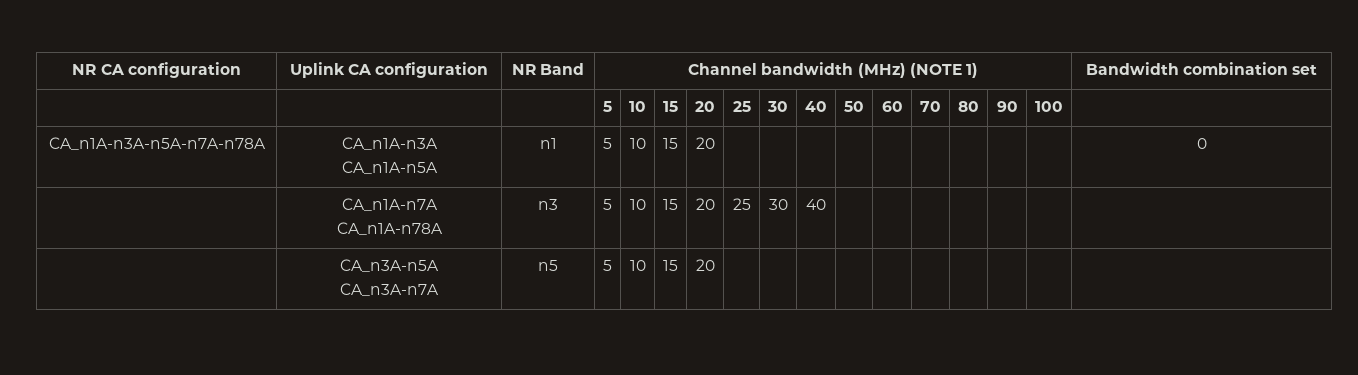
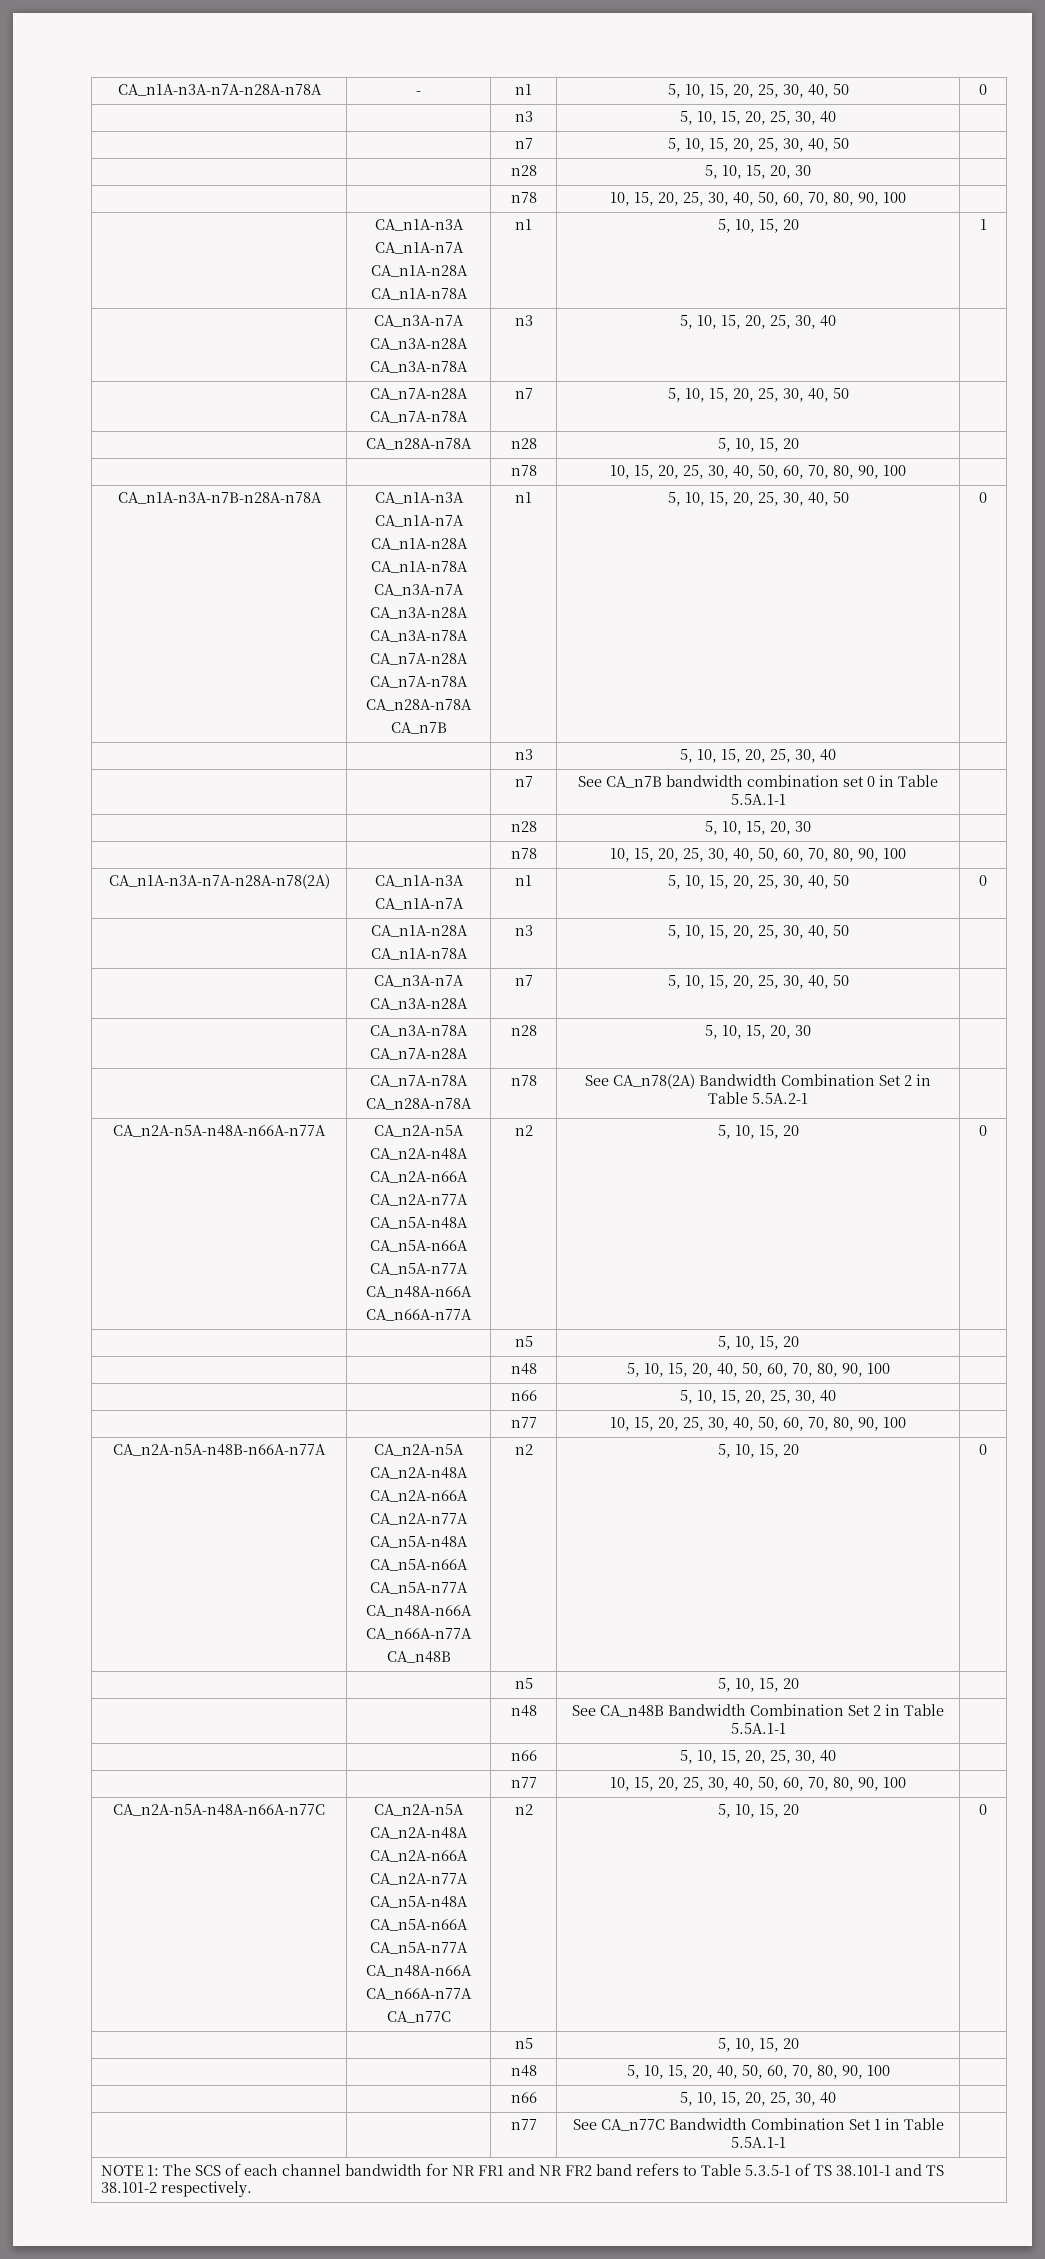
[72,62,241,78] [289,62,489,78] [511,63,585,75] [688,62,978,78] [1085,62,1318,75] [603,101,612,112] [629,101,646,112] [663,101,678,112] [695,101,715,112] [732,101,751,112] [767,101,788,112] [805,101,827,112] [844,101,864,112] [881,101,903,112] [920,101,941,112] [958,101,979,112] [996,101,1018,112] [1035,101,1063,112] [48,137,266,150] [341,137,438,150] [341,161,438,174] [539,138,557,149] [603,138,612,149] [629,138,646,149] [663,138,678,149] [695,137,715,149] [1196,138,1207,149] [341,198,438,211] [336,222,443,235] [538,199,558,210] [603,199,612,210] [629,199,646,210] [663,199,678,210] [695,198,715,210] [732,198,751,210] [768,199,788,210] [806,199,826,210] [340,259,439,272] [340,283,439,296] [538,260,558,271] [603,260,612,271] [629,260,646,271] [663,260,678,271] [695,259,715,271] NR CA configuration | Uplink CA configuration | NR Band | Channel bandwidth (MHz) (NOTE 1) | Bandwidth combination set // | | | 5 | 10 | 15 | 20 | 25 | 30 | 40 | 50 | 60 | 70 | 80 | 90 | 100 | // CA_n1A-n3A-n5A-n7A-n78A | CA_n1A-n3A // CA_n1A-n5A | n1 | 5 | 10 | 15 | 20 | | | | | | | | | | 0 // | CA_n1A-n7A // CA_n1A-n78A | n3 | 5 | 10 | 15 | 20 | 25 | 30 | 40 | | | | | | | // | CA_n3A-n5A // CA_n3A-n7A | n5 | 5 | 10 | 15 | 20 | | | | | | | | | | -> [117,84,322,96] [416,91,421,95] [515,84,532,95] [667,84,849,98] [979,84,987,95] [514,111,533,122] [680,111,836,125] [514,138,533,149] [667,138,849,152] [510,165,537,176] [705,165,811,179] [510,192,537,203] [610,192,906,206] [374,219,464,231] [374,242,464,254] [370,265,468,277] [370,288,468,300] [515,219,532,230] [717,219,799,233] [979,219,987,230] [374,315,464,327] [370,338,468,350] [370,361,468,373] [514,315,533,326] [680,315,836,329] [370,388,468,400] [370,411,468,423] [514,388,533,399] [667,388,849,402] [366,438,472,450] [510,438,537,449] [717,438,799,452] [510,465,537,476] [610,465,906,479] [117,492,322,504] [374,492,464,504] [374,515,464,527] [370,538,468,550] [370,561,468,573] [374,584,464,596] [370,607,468,619] [370,630,468,642] [370,653,468,665] [370,676,468,688] [366,699,472,711] [390,722,447,734] [515,492,532,503] [667,492,849,506] [979,492,987,503] [514,749,533,760] [680,749,836,763] [514,776,533,787] [578,775,938,788] [730,794,786,805] [510,821,537,832] [705,821,811,835] [510,848,537,859] [610,848,906,862] [108,874,330,889] [374,875,464,887] [374,898,464,910] [515,875,532,886] [667,875,849,889] [979,875,987,886] [370,925,468,937] [370,948,468,960] [514,925,533,936] [667,925,849,939] [374,975,464,987] [370,998,468,1010] [514,975,533,986] [667,975,849,989] [370,1025,468,1037] [370,1048,468,1060] [510,1025,537,1036] [705,1025,811,1039] [370,1075,468,1087] [366,1098,472,1110] [510,1075,537,1086] [585,1074,931,1089] [708,1092,808,1104] [113,1125,326,1137] [374,1125,464,1137] [370,1148,468,1160] [370,1171,468,1183] [370,1194,468,1206] [370,1217,468,1229] [370,1240,468,1252] [370,1263,468,1275] [366,1286,472,1298] [366,1309,472,1321] [514,1125,533,1136] [717,1125,799,1139] [979,1125,987,1136] [514,1336,533,1347] [717,1336,799,1350] [510,1363,537,1375] [626,1363,890,1377] [510,1390,537,1401] [680,1390,836,1404] [510,1417,537,1428] [610,1417,906,1431] [113,1444,326,1456] [374,1444,464,1456] [370,1467,468,1479] [370,1490,468,1502] [370,1513,468,1525] [370,1536,468,1548] [370,1559,468,1571] [370,1582,468,1594] [366,1605,472,1617] [366,1628,472,1640] [386,1651,451,1663] [514,1444,533,1455] [717,1444,799,1458] [979,1444,987,1455] [514,1678,533,1689] [717,1678,799,1692] [510,1705,537,1717] [572,1704,944,1717] [730,1723,786,1734] [510,1750,537,1761] [680,1750,836,1764] [510,1777,537,1788] [610,1777,906,1791] [113,1804,325,1816] [374,1804,464,1816] [370,1827,468,1839] [370,1850,468,1862] [370,1873,468,1885] [370,1896,468,1908] [370,1919,468,1931] [370,1942,468,1954] [366,1965,472,1977] [366,1988,472,2000] [386,2011,451,2023] [514,1804,533,1815] [717,1804,799,1818] [979,1804,987,1815] [514,2038,533,2049] [717,2038,799,2052] [510,2065,537,2077] [626,2065,890,2079] [510,2092,537,2103] [680,2092,836,2106] [510,2119,537,2130] [572,2118,944,2131] [730,2137,786,2148] [101,2163,945,2176] [101,2181,253,2197] CA_n1A-n3A-n7A-n28A-n78A | - | n1 | 5, 10, 15, 20, 25, 30, 40, 50 | 0 // | | n3 | 5, 10, 15, 20, 25, 30, 40 | // | | n7 | 5, 10, 15, 20, 25, 30, 40, 50 | // | | n28 | 5, 10, 15, 20, 30 | // | | n78 | 10, 15, 20, 25, 30, 40, 50, 60, 70, 80, 90, 100 | // | CA_n1A-n3A // CA_n1A-n7A // CA_n1A-n28A // CA_n1A-n78A | n1 | 5, 10, 15, 20 | 1 // | CA_n3A-n7A // CA_n3A-n28A // CA_n3A-n78A | n3 | 5, 10, 15, 20, 25, 30, 40 | // | CA_n7A-n28A // CA_n7A-n78A | n7 | 5, 10, 15, 20, 25, 30, 40, 50 | // | CA_n28A-n78A | n28 | 5, 10, 15, 20 | // | | n78 | 10, 15, 20, 25, 30, 40, 50, 60, 70, 80, 90, 100 | // CA_n1A-n3A-n7B-n28A-n78A | CA_n1A-n3A // CA_n1A-n7A // CA_n1A-n28A // CA_n1A-n78A // CA_n3A-n7A // CA_n3A-n28A // CA_n3A-n78A // CA_n7A-n28A // CA_n7A-n78A // CA_n28A-n78A // CA_n7B | n1 | 5, 10, 15, 20, 25, 30, 40, 50 | 0 // | | n3 | 5, 10, 15, 20, 25, 30, 40 | // | | n7 | See CA_n7B bandwidth combination set 0 in Table 5.5A.1-1 | // | | n28 | 5, 10, 15, 20, 30 | // | | n78 | 10, 15, 20, 25, 30, 40, 50, 60, 70, 80, 90, 100 | // CA_n1A-n3A-n7A-n28A-n78(2A) | CA_n1A-n3A // CA_n1A-n7A | n1 | 5, 10, 15, 20, 25, 30, 40, 50 | 0 // | CA_n1A-n28A // CA_n1A-n78A | n3 | 5, 10, 15, 20, 25, 30, 40, 50 | // | CA_n3A-n7A // CA_n3A-n28A | n7 | 5, 10, 15, 20, 25, 30, 40, 50 | // | CA_n3A-n78A // CA_n7A-n28A | n28 | 5, 10, 15, 20, 30 | // | CA_n7A-n78A // CA_n28A-n78A | n78 | See CA_n78(2A) Bandwidth Combination Set 2 in Table 5.5A.2-1 | // CA_n2A-n5A-n48A-n66A-n77A | CA_n2A-n5A // CA_n2A-n48A // CA_n2A-n66A // CA_n2A-n77A // CA_n5A-n48A // CA_n5A-n66A // CA_n5A-n77A // CA_n48A-n66A // CA_n66A-n77A | n2 | 5, 10, 15, 20 | 0 // | | n5 | 5, 10, 15, 20 | // | | n48 | 5, 10, 15, 20, 40, 50, 60, 70, 80, 90, 100 | // | | n66 | 5, 10, 15, 20, 25, 30, 40 | // | | n77 | 10, 15, 20, 25, 30, 40, 50, 60, 70, 80, 90, 100 | // CA_n2A-n5A-n48B-n66A-n77A | CA_n2A-n5A // CA_n2A-n48A // CA_n2A-n66A // CA_n2A-n77A // CA_n5A-n48A // CA_n5A-n66A // CA_n5A-n77A // CA_n48A-n66A // CA_n66A-n77A // CA_n48B | n2 | 5, 10, 15, 20 | 0 // | | n5 | 5, 10, 15, 20 | // | | n48 | See CA_n48B Bandwidth Combination Set 2 in Table 5.5A.1-1 | // | | n66 | 5, 10, 15, 20, 25, 30, 40 | // | | n77 | 10, 15, 20, 25, 30, 40, 50, 60, 70, 80, 90, 100 | // CA_n2A-n5A-n48A-n66A-n77C | CA_n2A-n5A // CA_n2A-n48A // CA_n2A-n66A // CA_n2A-n77A // CA_n5A-n48A // CA_n5A-n66A // CA_n5A-n77A // CA_n48A-n66A // CA_n66A-n77A // CA_n77C | n2 | 5, 10, 15, 20 | 0 // | | n5 | 5, 10, 15, 20 | // | | n48 | 5, 10, 15, 20, 40, 50, 60, 70, 80, 90, 100 | // | | n66 | 5, 10, 15, 20, 25, 30, 40 | // | | n77 | See CA_n77C Bandwidth Combination Set 1 in Table 5.5A.1-1 | // NOTE 1: The SCS of each channel bandwidth for NR FR1 and NR FR2 band refers to Table 5.3.5-1 of TS 38.101-1 and TS 38.101-2 respectively.

